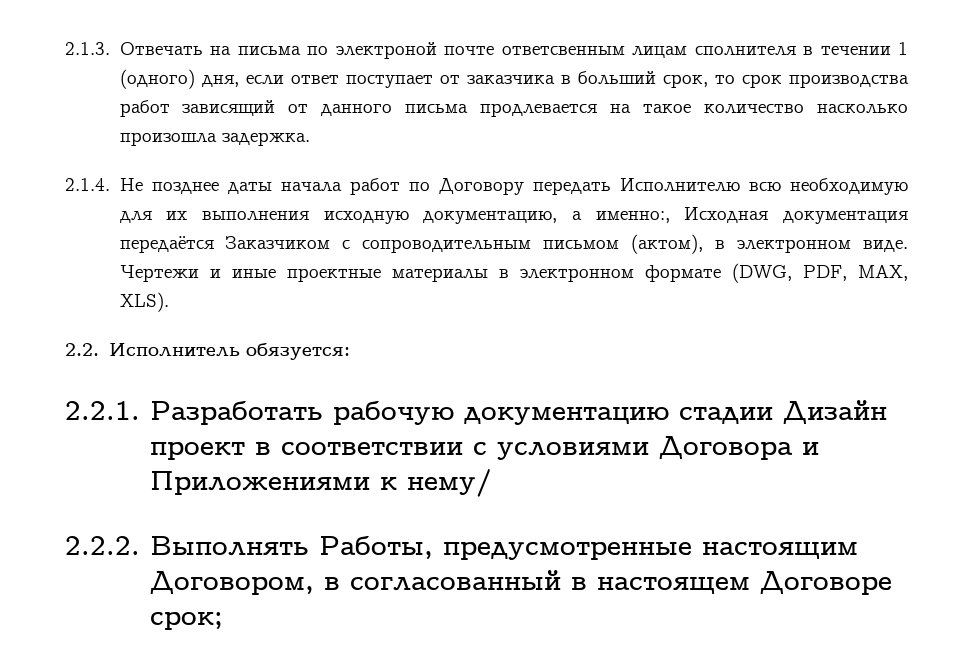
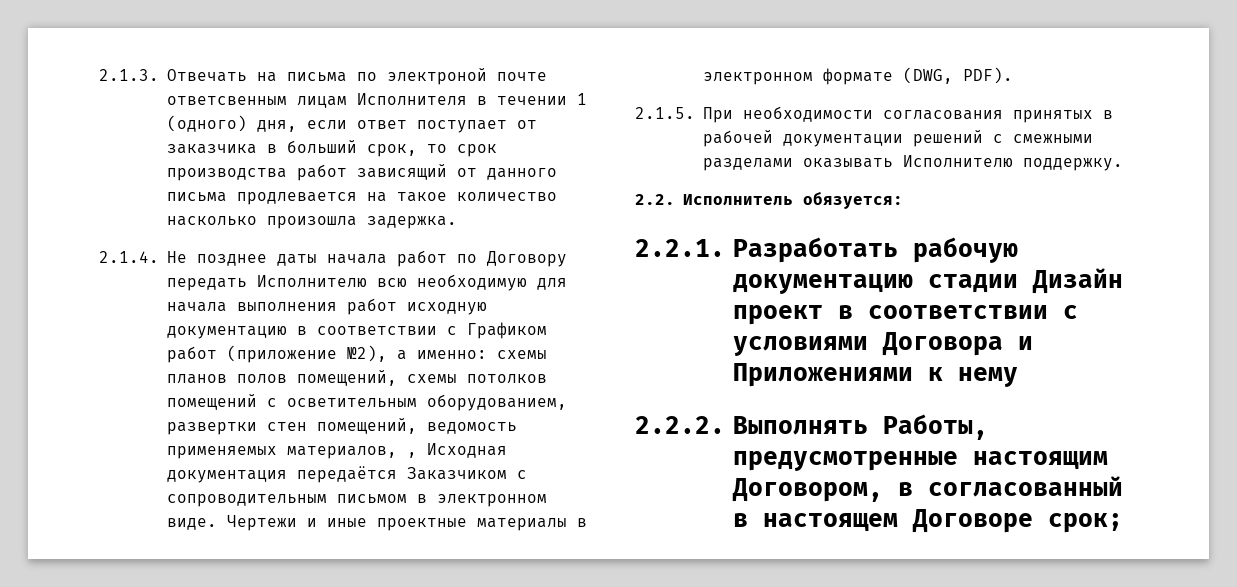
[694,46,796,56] сполнителя -> [356,93,467,106] Исполнителя
[166,211,670,224] их выполнения исходную документацию, а именно:, -> [166,298,487,315] [166,322,547,339] [166,345,547,363] [166,370,547,386] [166,394,567,411] [166,418,517,435] [166,446,417,459] начала выполнения работ исходную документацию в соответствии с Графиком работ (приложение №2), а именно: схемы планов полов помещений, схемы потолков помещений с осветительным оборудованием, развертки стен помещений, ведомость применяемых материалов, ,
[631,234,704,254] (актом), -> (407, 498) none
[802,265,908,281] [119,292,169,312] PDF, MAX, XLS). -> [962,67,1013,84] [635,106,1113,123] [702,130,1093,147] [702,155,1123,171] PDF). // 2.1.5. При необходимости согласования принятых в рабочей документации решений с смежными разделами оказывать Исполнителю поддержку.
[406,469,492,497] нему/ -> [957,367,1018,387] нему

